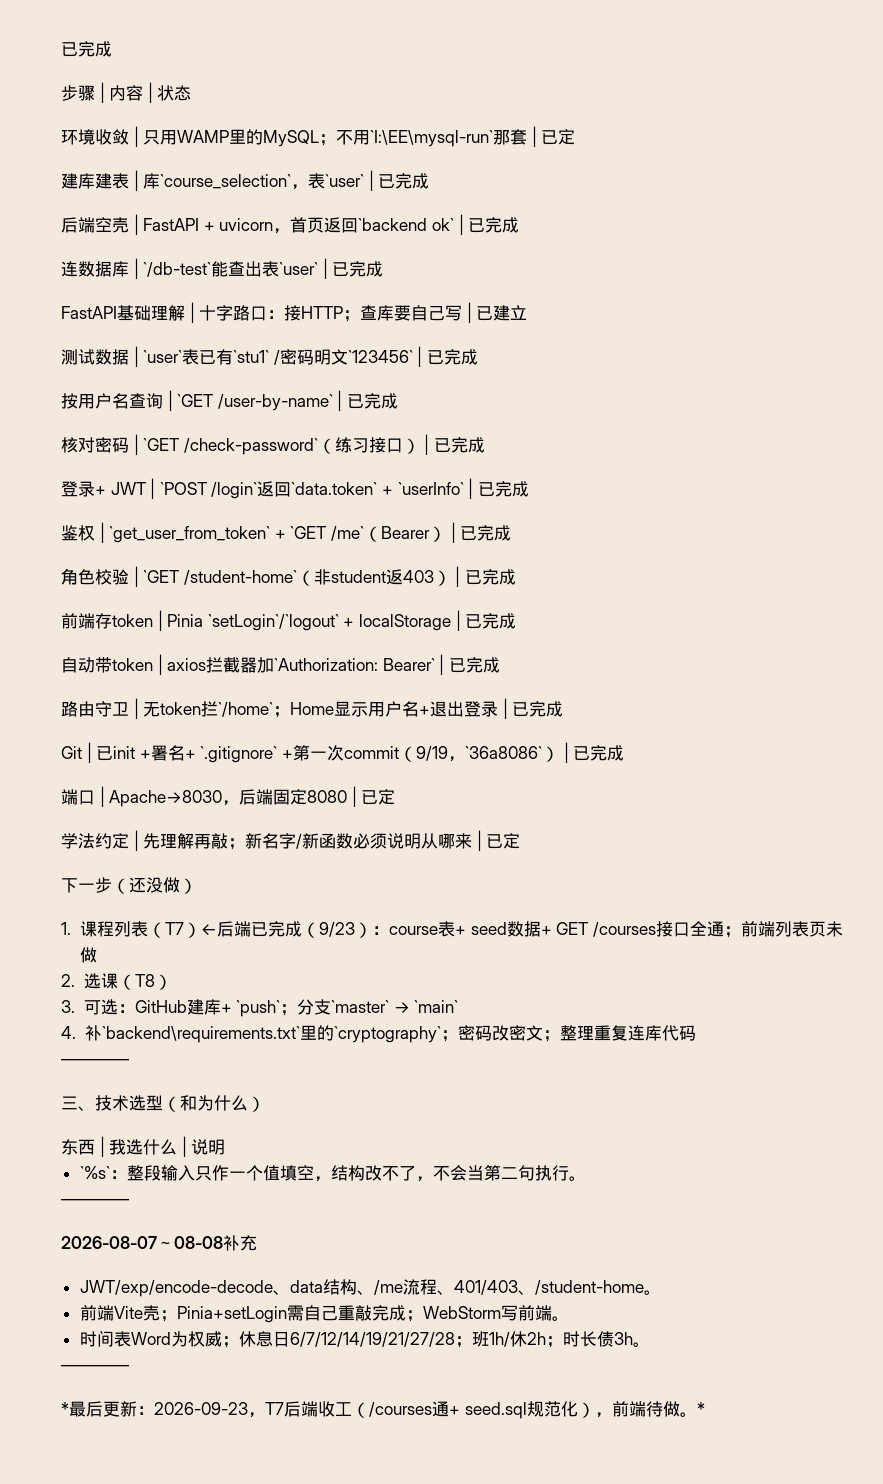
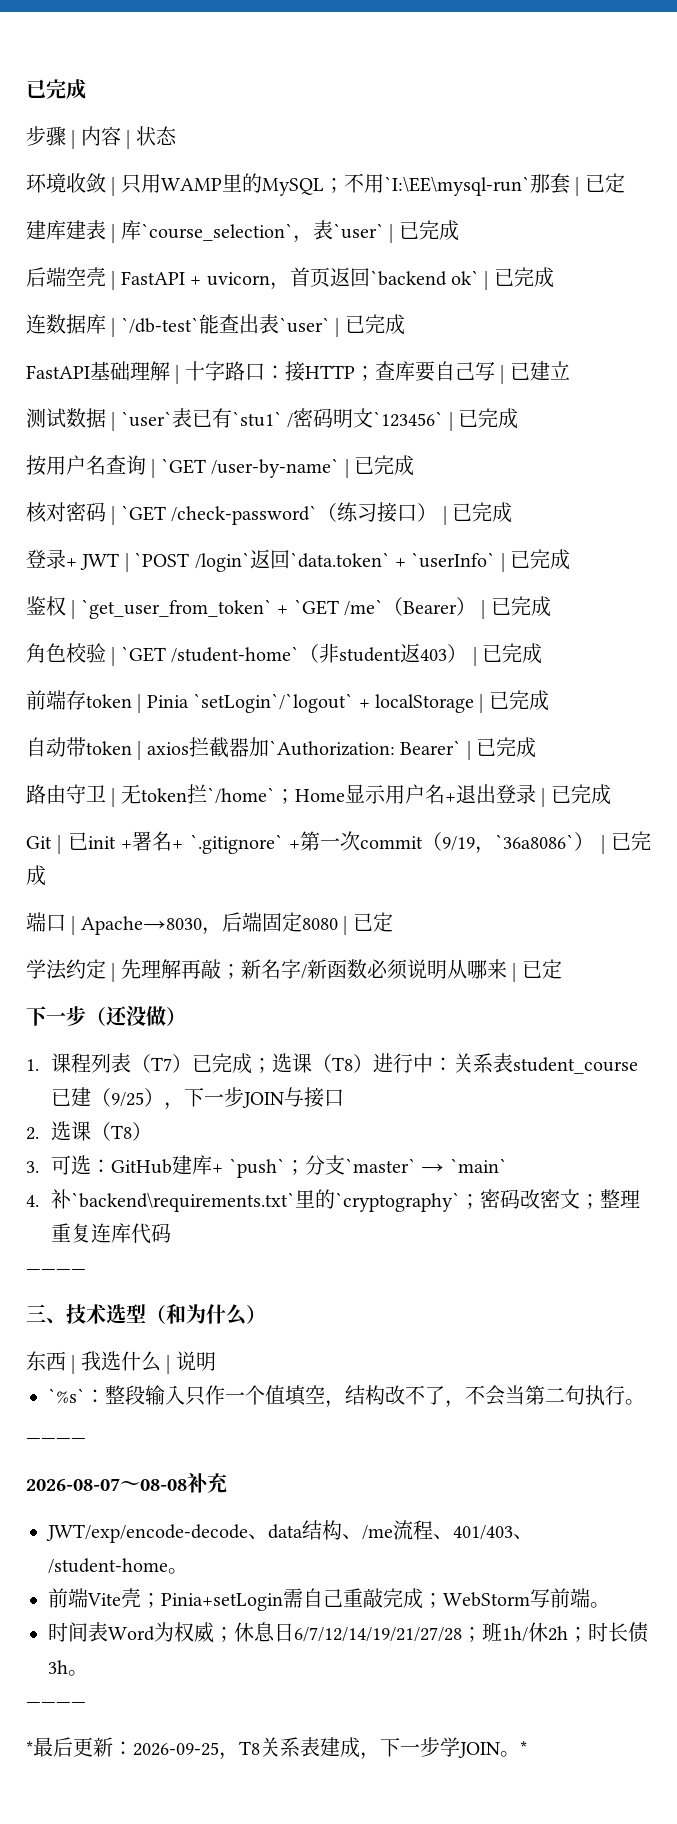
[200,921,843,938] [79,947,97,963] ←后端已完成（9/23）：course表+ seed数据+ GET /courses接口全通；前端列表页未做 -> [192,1053,639,1074] [51,1087,345,1110] 已完成；选课（T8）进行中：关系表student_course已建（9/25），下一步JOIN与接口
[154,1401,680,1419] 2026-09-23，T7后端收工（/courses通+ seed.sql规范化），前端待做 -> [133,1737,500,1760] 2026-09-25，T8关系表建成，下一步学JOIN

